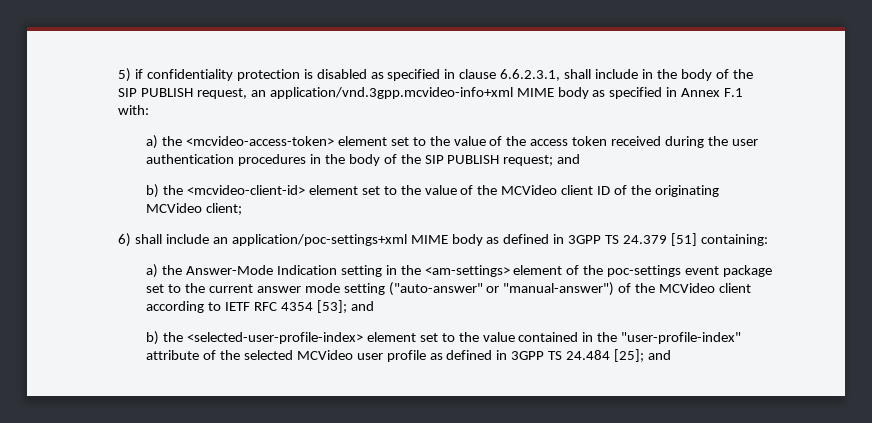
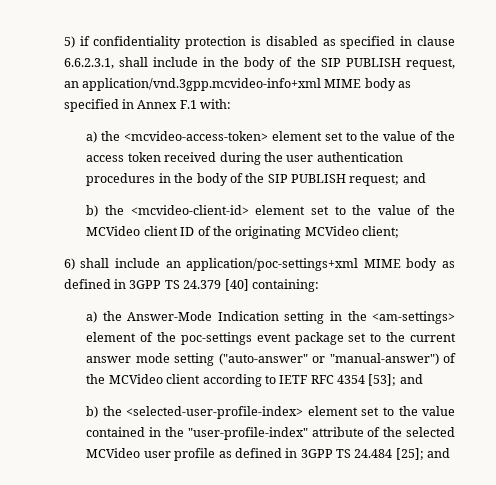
[670,233,697,246] [51] -> [224,279,249,291] [40]

